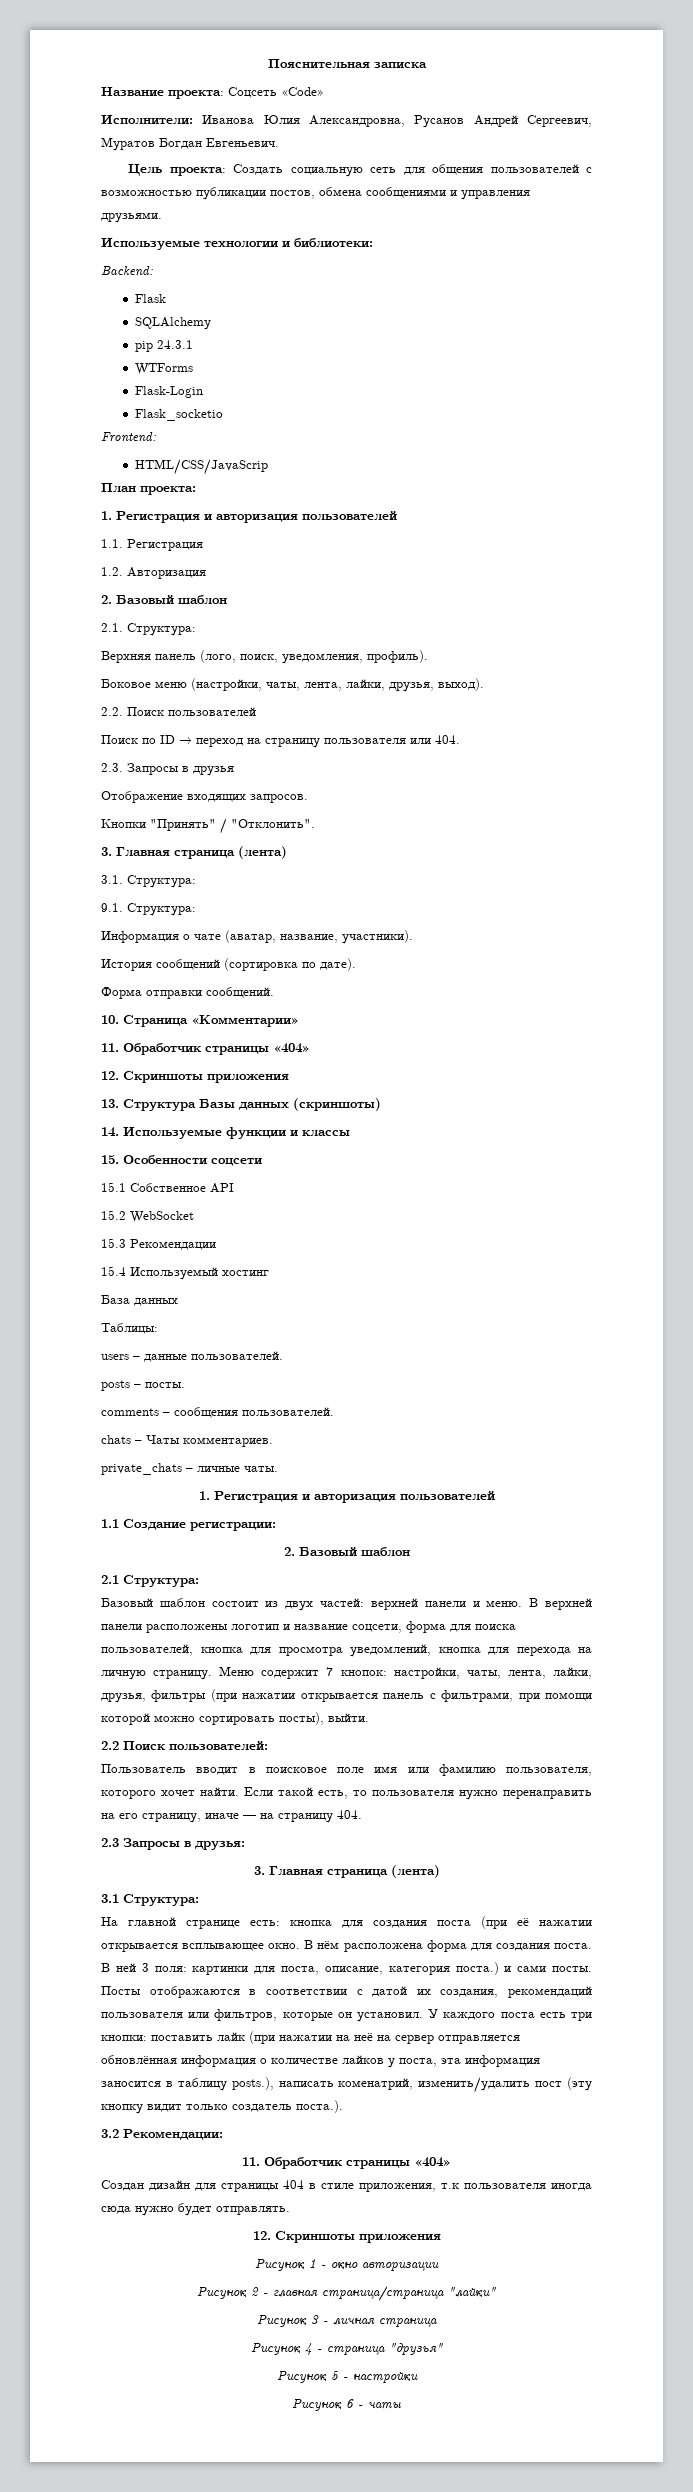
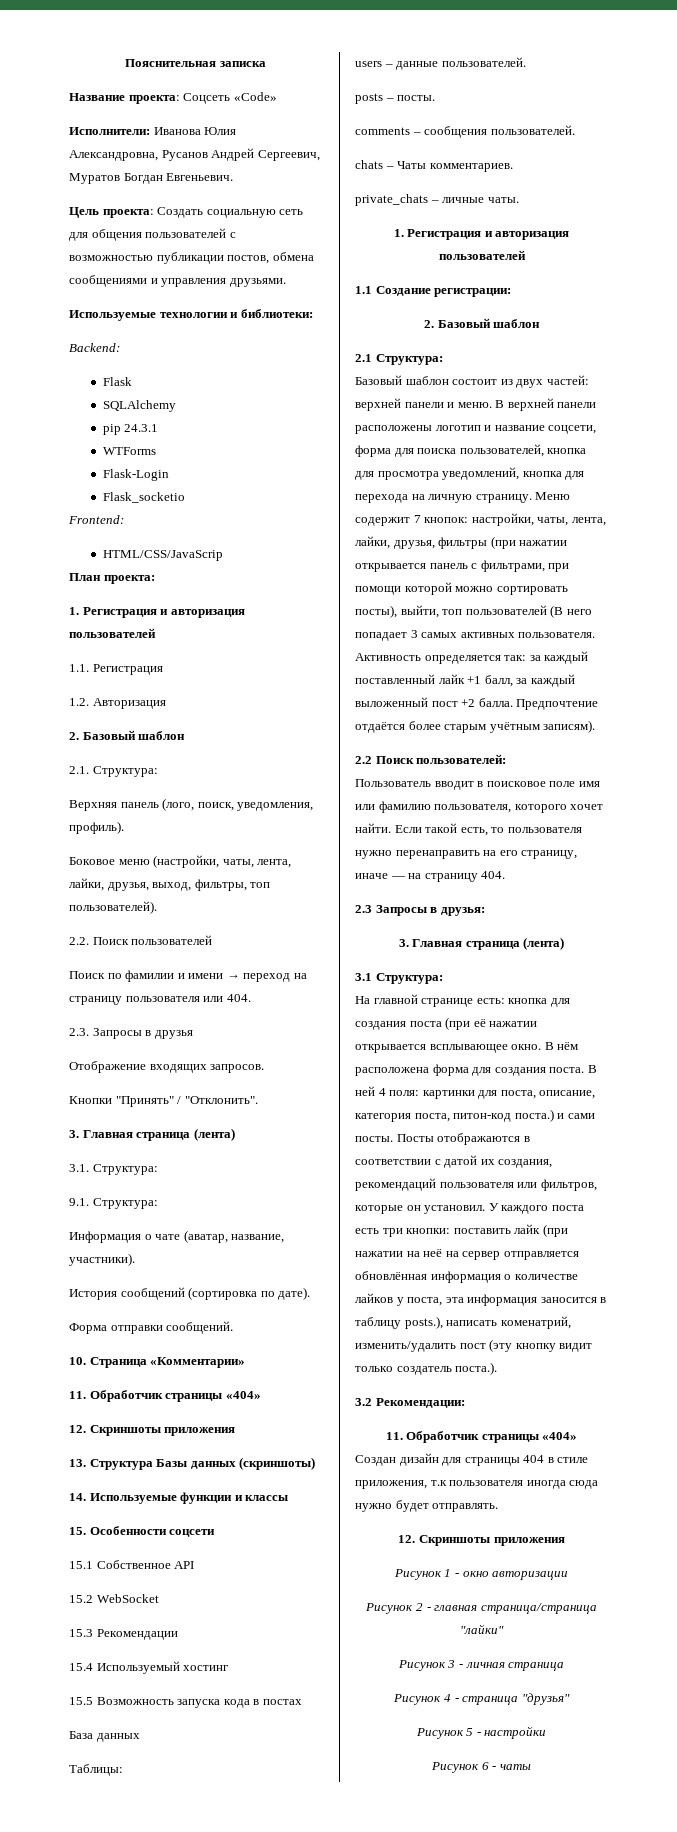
[438,678,484,691] выход). -> [152,879,271,891] [69,901,157,914] выход, фильтры, топ пользователей).
[160,735,175,744] ID -> [125,970,224,982] фамилии и имени
(269, 1273) none -> [69,1697,302,1708] // 15.5 Возможность запуска кода в постах
[328,1713,369,1722] выйти. -> [400,605,592,618] [355,630,596,641] [355,651,589,664] [355,674,575,687] [355,697,599,710] [355,720,596,733] выйти, топ пользователей (В него попадает 3 самых активных пользователя. Активность определяется так: за каждый поставленный лайк +1 балл, за каждый выложенный пост +2 балла. Предпочтение отдаётся более старым учётным записям).
[141,1963,149,1972] 3 -> [378,1088,386,1096] 4
(450, 1970) none -> [414,1113,512,1122] поста, питон-код

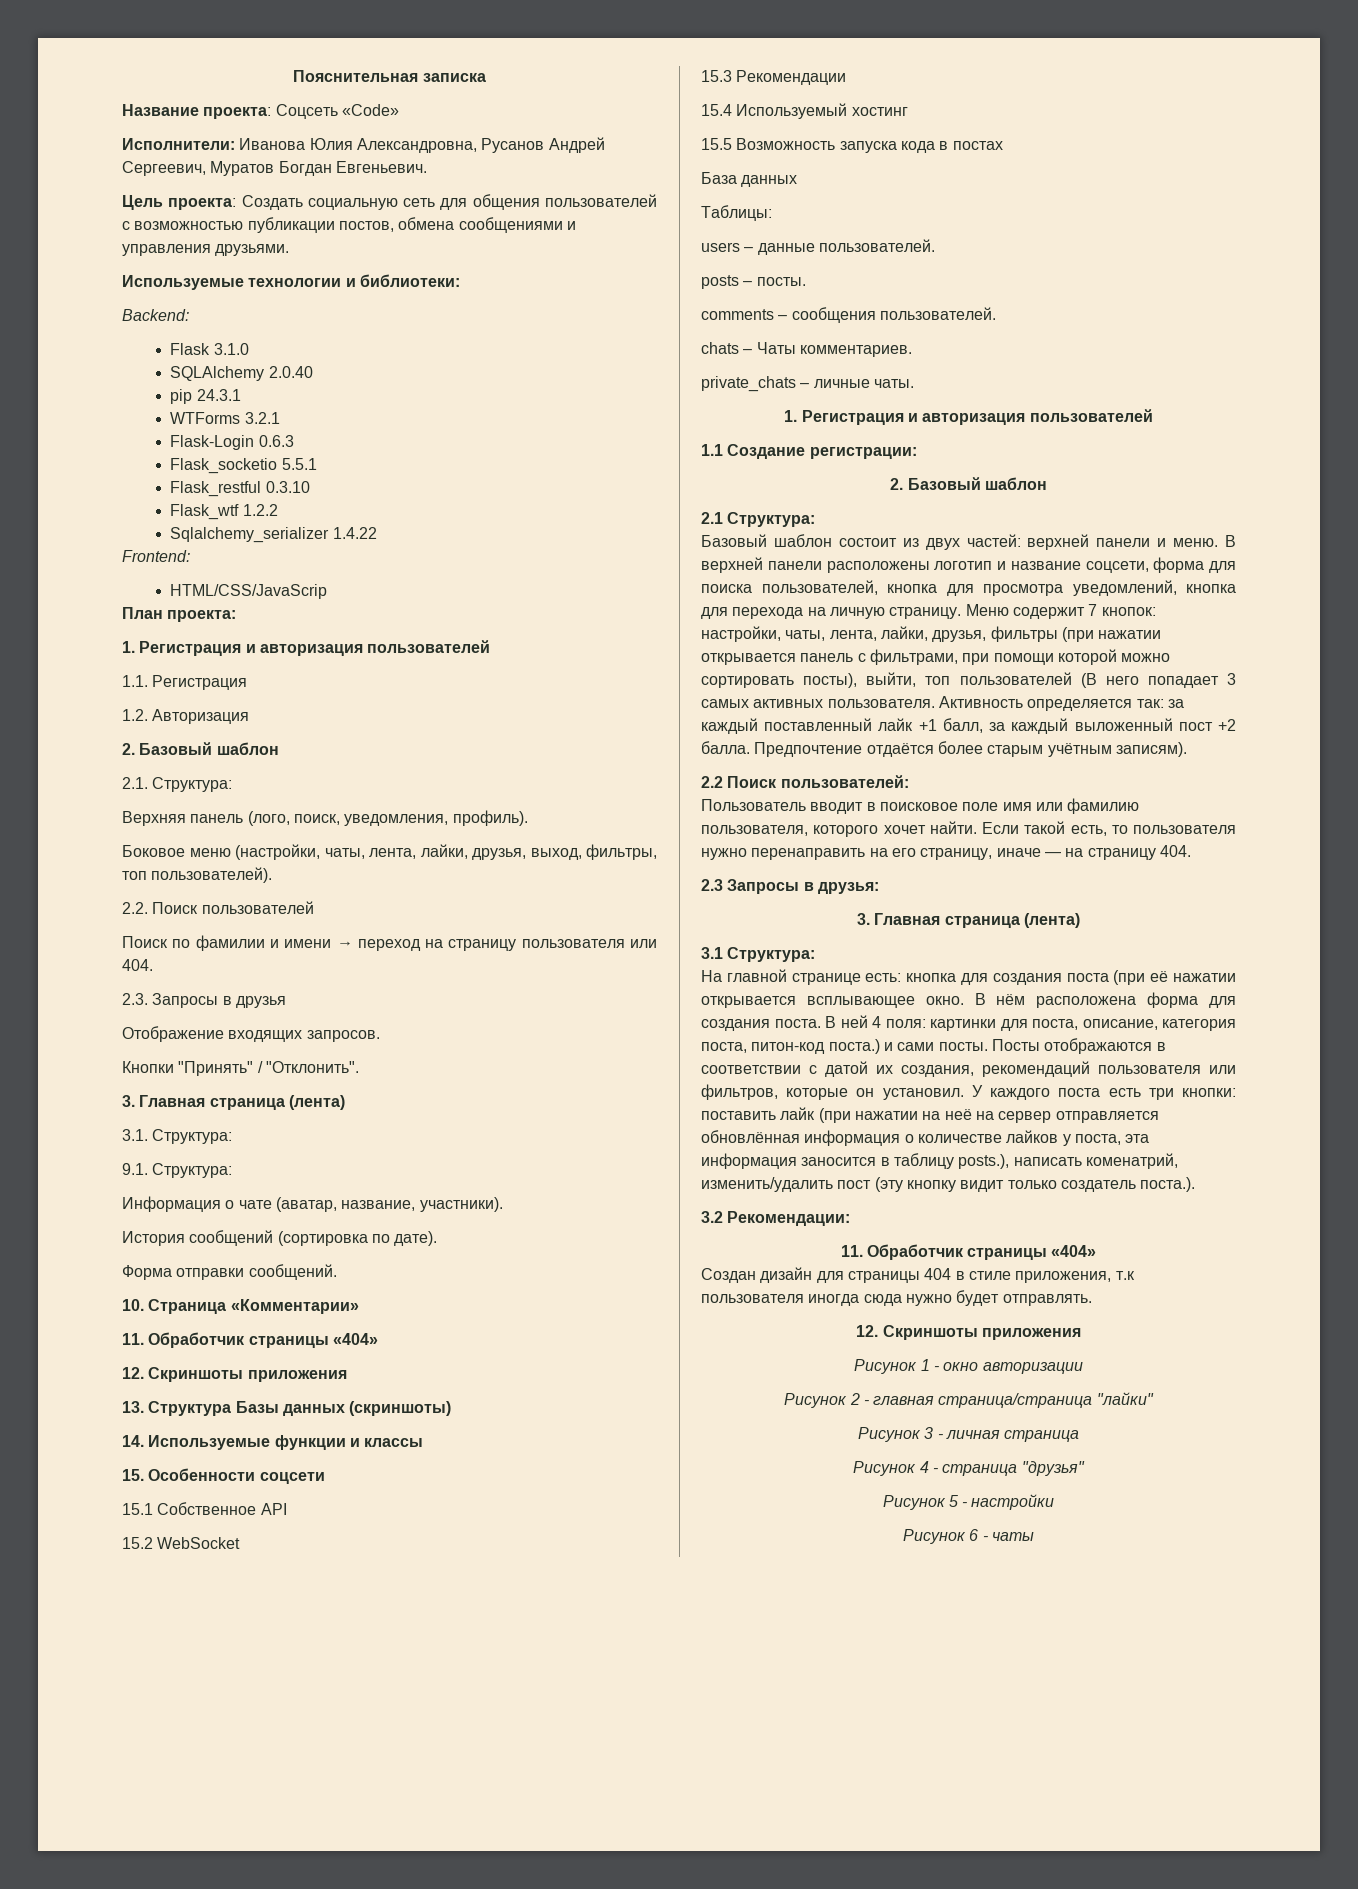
(132, 381) none -> [213,343,249,355] 3.1.0
(176, 406) none -> [268,366,313,378] 2.0.40
(156, 451) none -> [244,412,280,424] 3.2.1
(169, 475) none -> [258,435,294,447] 0.6.3
(185, 497) none -> [281,458,317,470] [170,481,310,497] [170,504,278,520] [170,527,377,543] 5.5.1 // Flask_restful 0.3.10 // Flask_wtf 1.2.2 // Sqlalchemy_serializer 1.4.22

